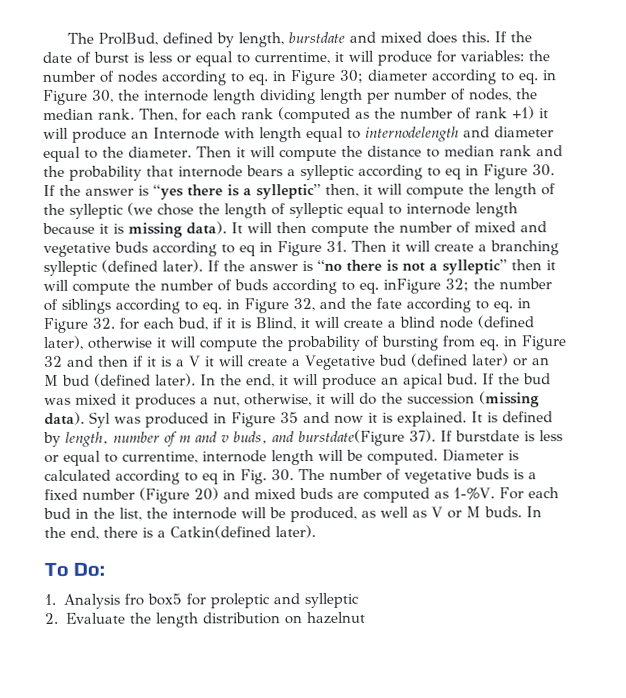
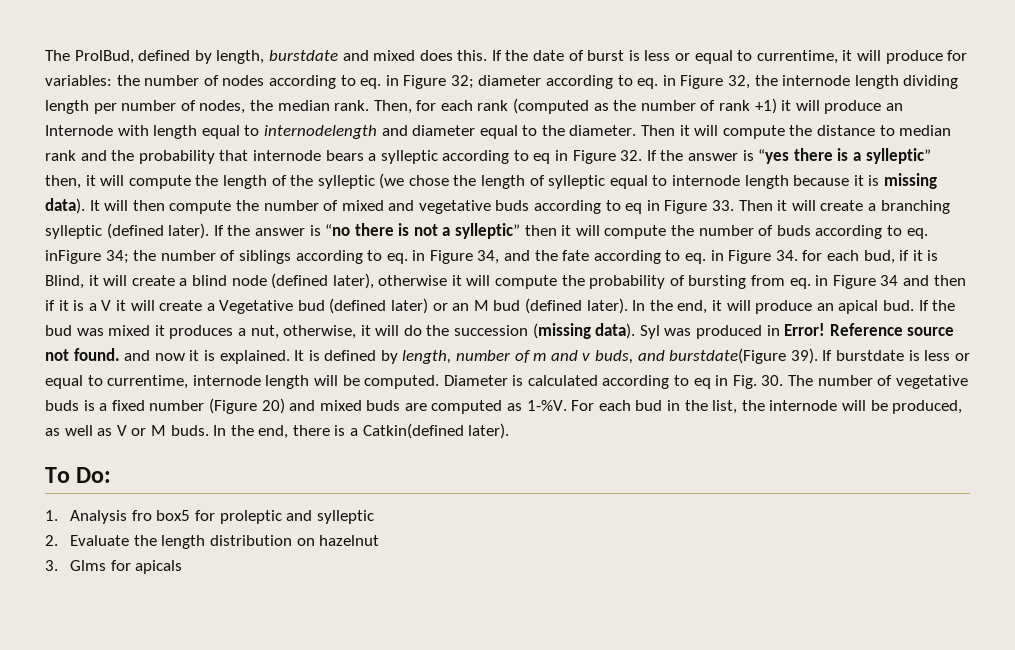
[339,69,364,83] 30; -> [450,75,474,89] 32;
[92,89,114,103] 30, -> [728,75,751,89] 32,
[532,164,555,177] 30. -> [620,150,643,161] 32.
[326,240,347,252] 31. -> [712,200,735,211] 33.
[445,278,469,292] 32; -> [105,250,129,264] 34;
[293,297,315,312] 32, -> [477,250,500,264] 34,
[92,317,115,329] 32. -> [775,250,798,261] 34.
[44,355,63,367] 32 -> [880,275,899,286] 34
[231,412,299,428] Figure 35 -> [784,323,955,336] [45,348,120,361] Error! Reference source not found.
[409,429,436,443] 37). -> [790,348,818,364] 39).
(366, 618) none -> [45,560,183,574] // 3. Glms for apicals

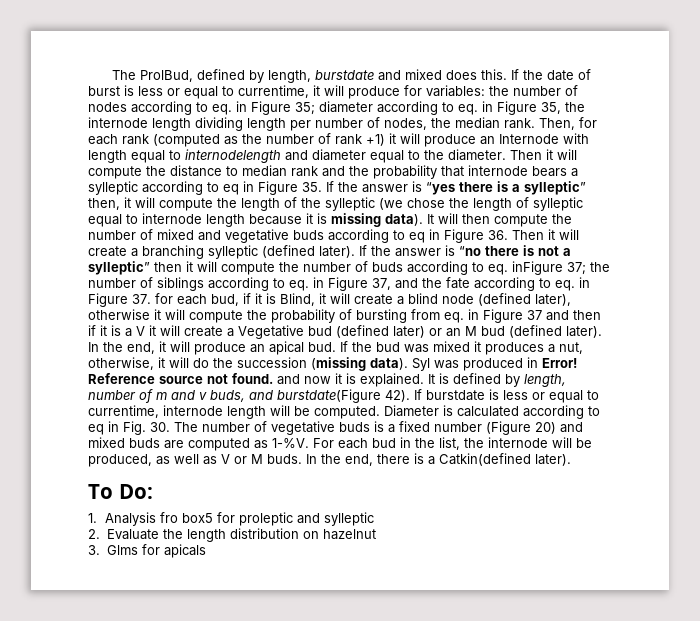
[450,75,474,89] 32; -> [295,102,315,115] 35;
[728,75,751,89] 32, -> [541,102,561,114] 35,
[620,150,643,161] 32. -> [302,182,322,192] 35.
[712,200,735,211] 33. -> [488,230,508,240] 36.
[105,250,129,264] 34; -> [567,262,586,275] 37;
[477,250,500,264] 34, -> [372,278,391,290] 37,
[775,250,798,261] 34. -> [132,294,151,304] 37.
[880,275,899,286] 34 -> [527,310,542,320] 37
[790,348,818,364] 39). -> [385,390,410,402] 42).

